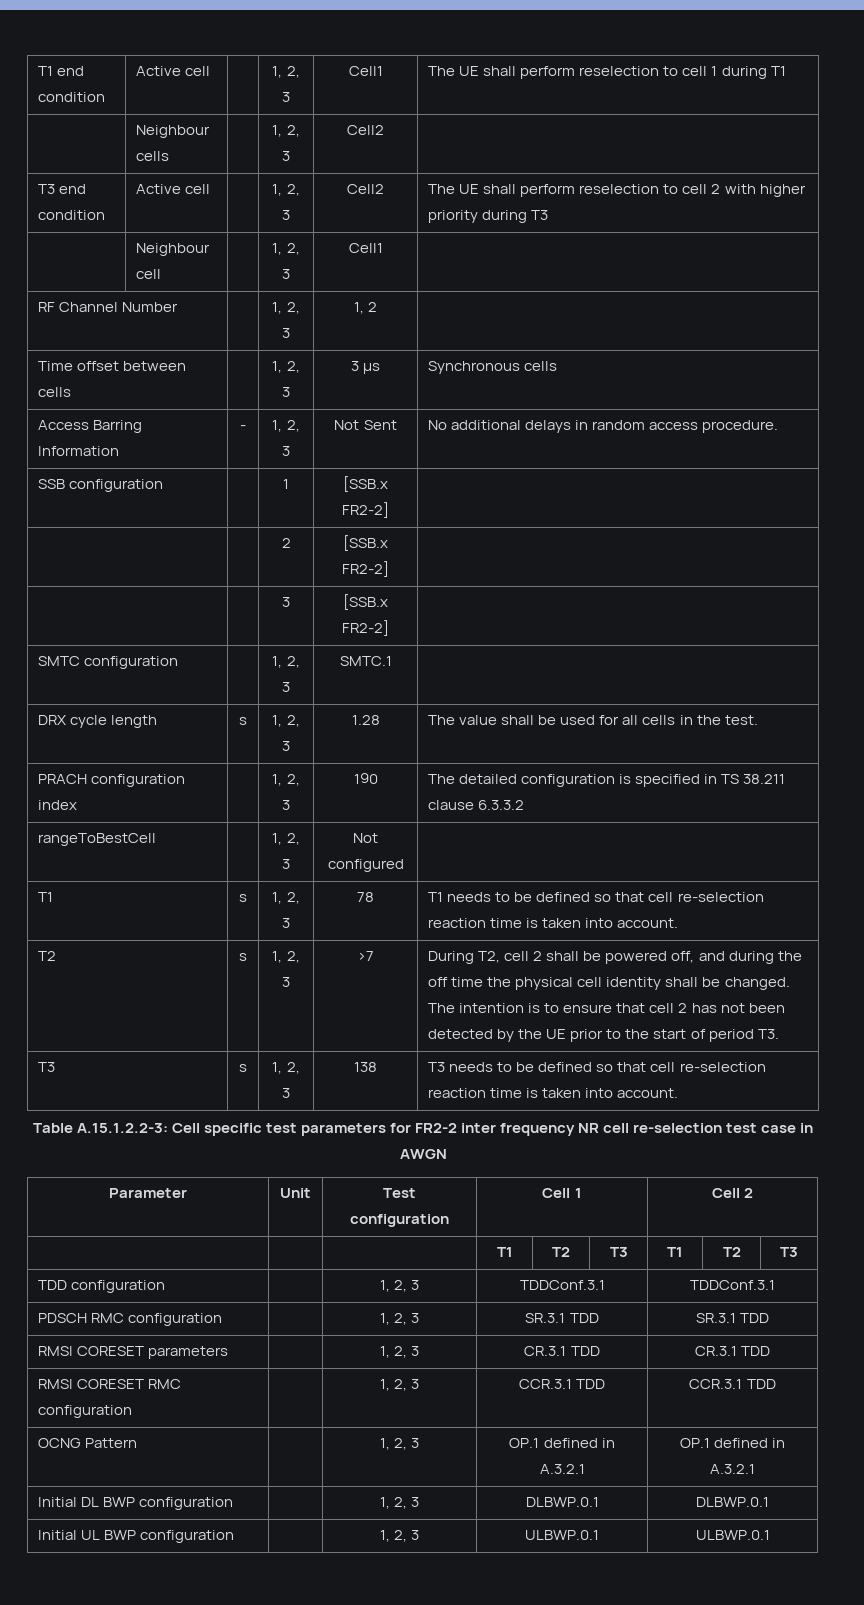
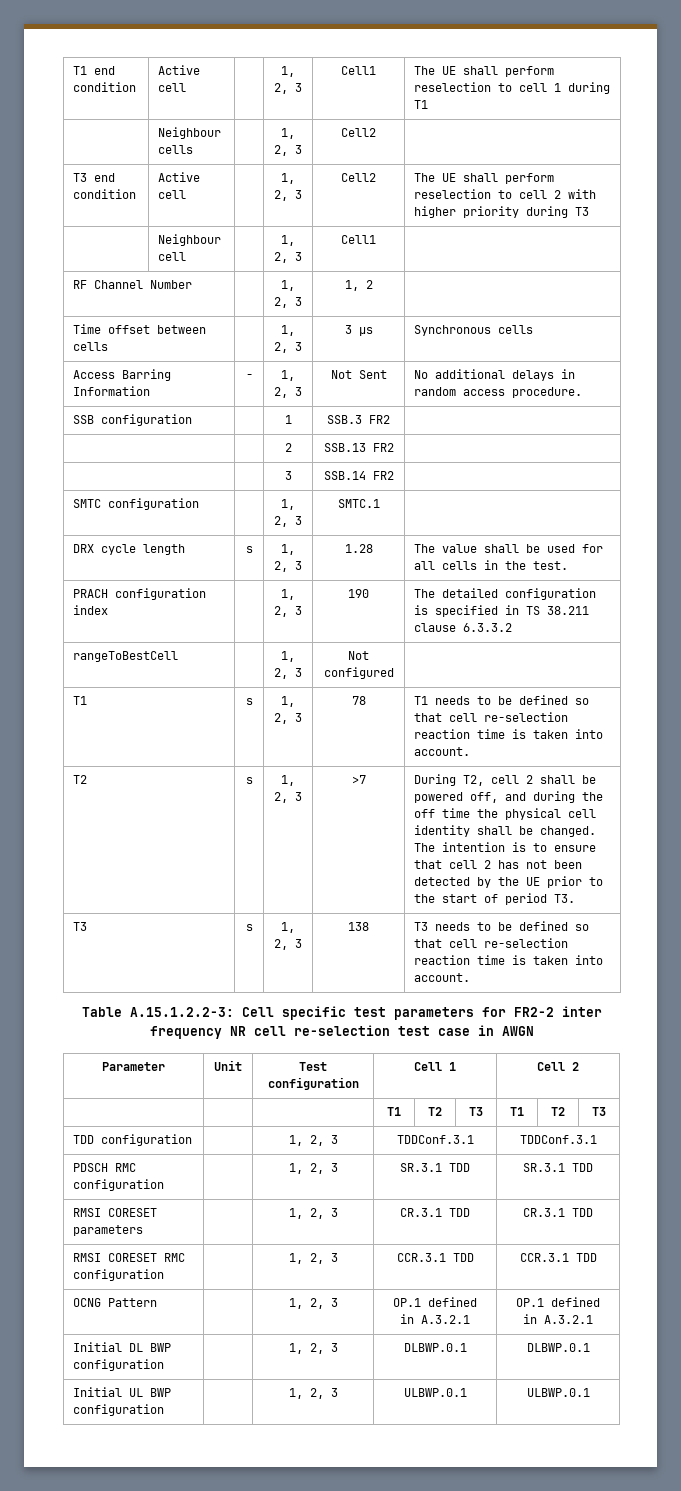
[343,476,388,492] [342,502,389,518] [281,538,291,548] [343,535,388,551] [342,561,389,577] [282,597,290,607] [343,594,388,610] [342,620,389,636] [SSB.x FR2-2] | // | | 2 | [SSB.x FR2-2] | // | | 3 | [SSB.x FR2-2] -> [327,415,390,424] [284,443,292,452] [323,443,394,452] [284,471,292,480] [323,471,394,480] SSB.3 FR2 | // | | 2 | SSB.13 FR2 | // | | 3 | SSB.14 FR2

